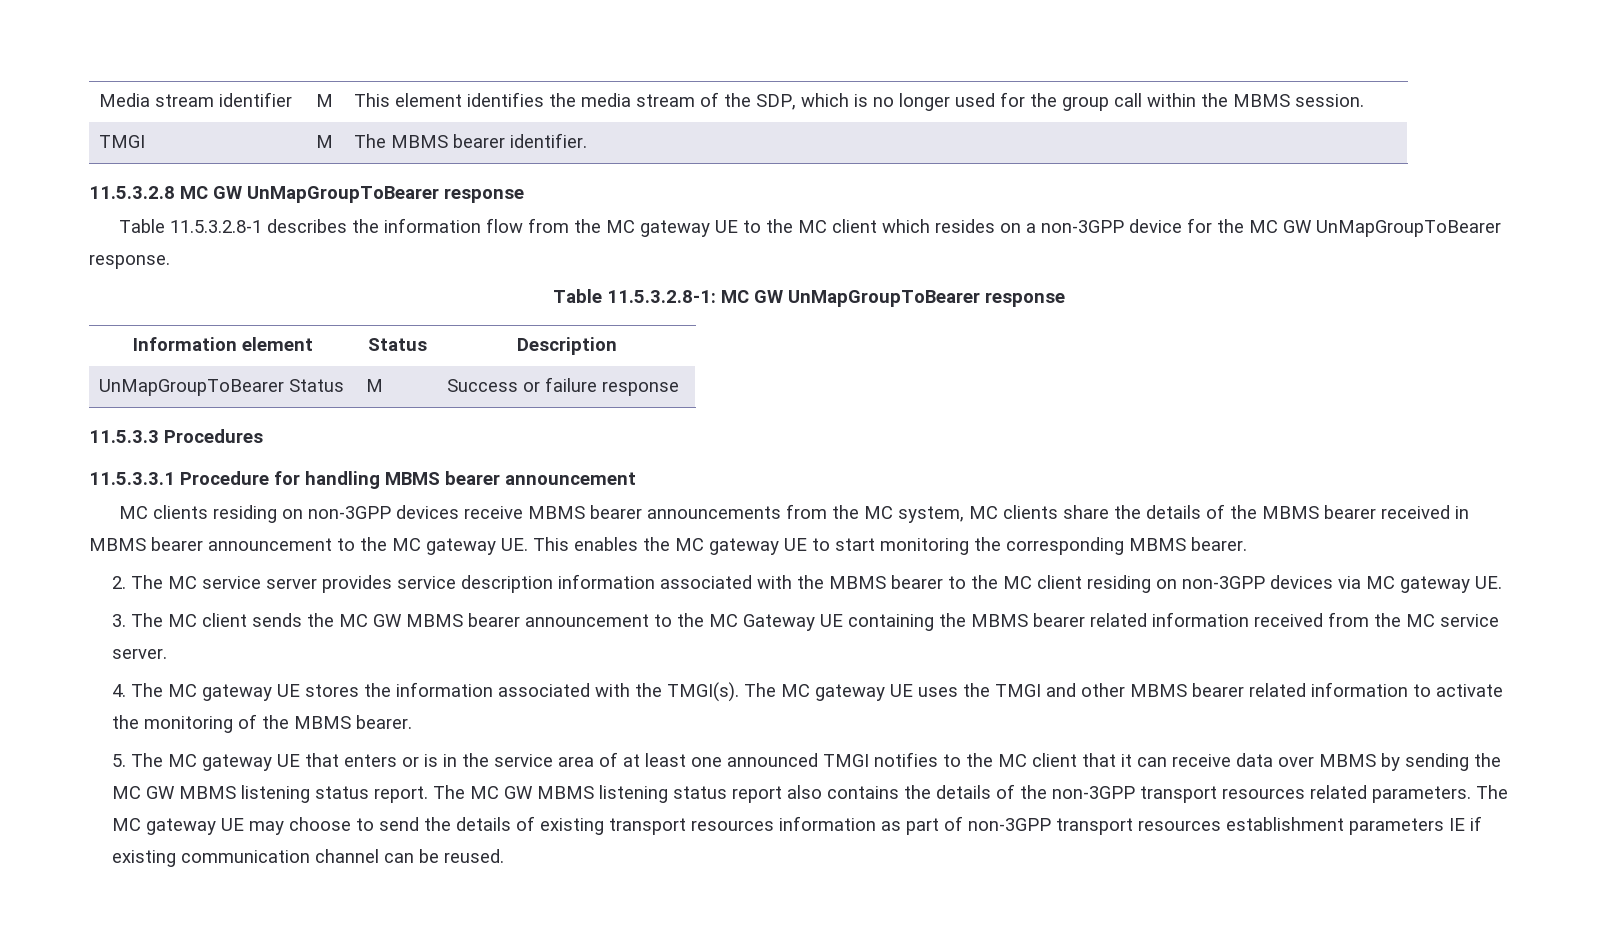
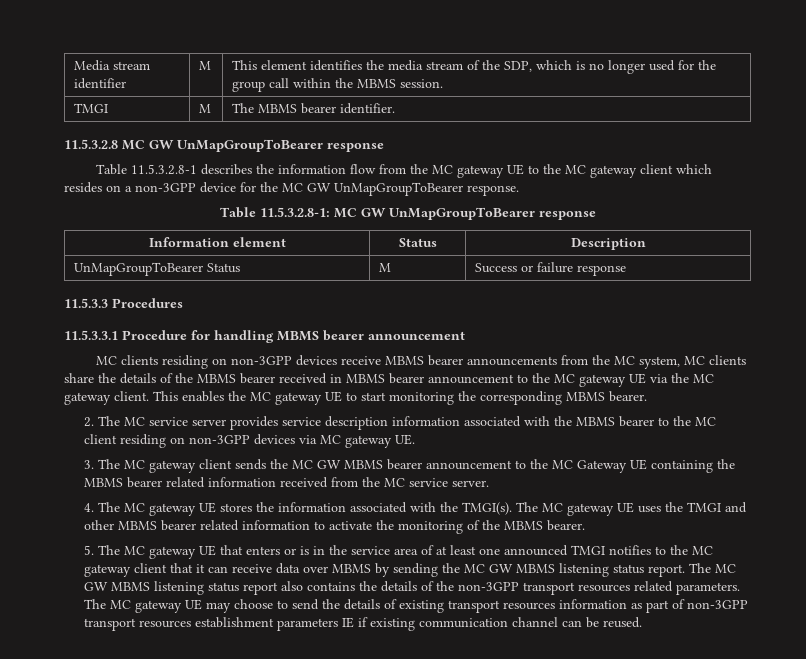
(827, 226) none -> [590,165,638,178] gateway
[501,538,528,551] UE. -> [629,373,714,384] [64,391,149,405] UE via the MC gateway client.
(197, 620) none -> [148,460,196,473] gateway
(1027, 760) none -> [83,564,131,577] gateway

